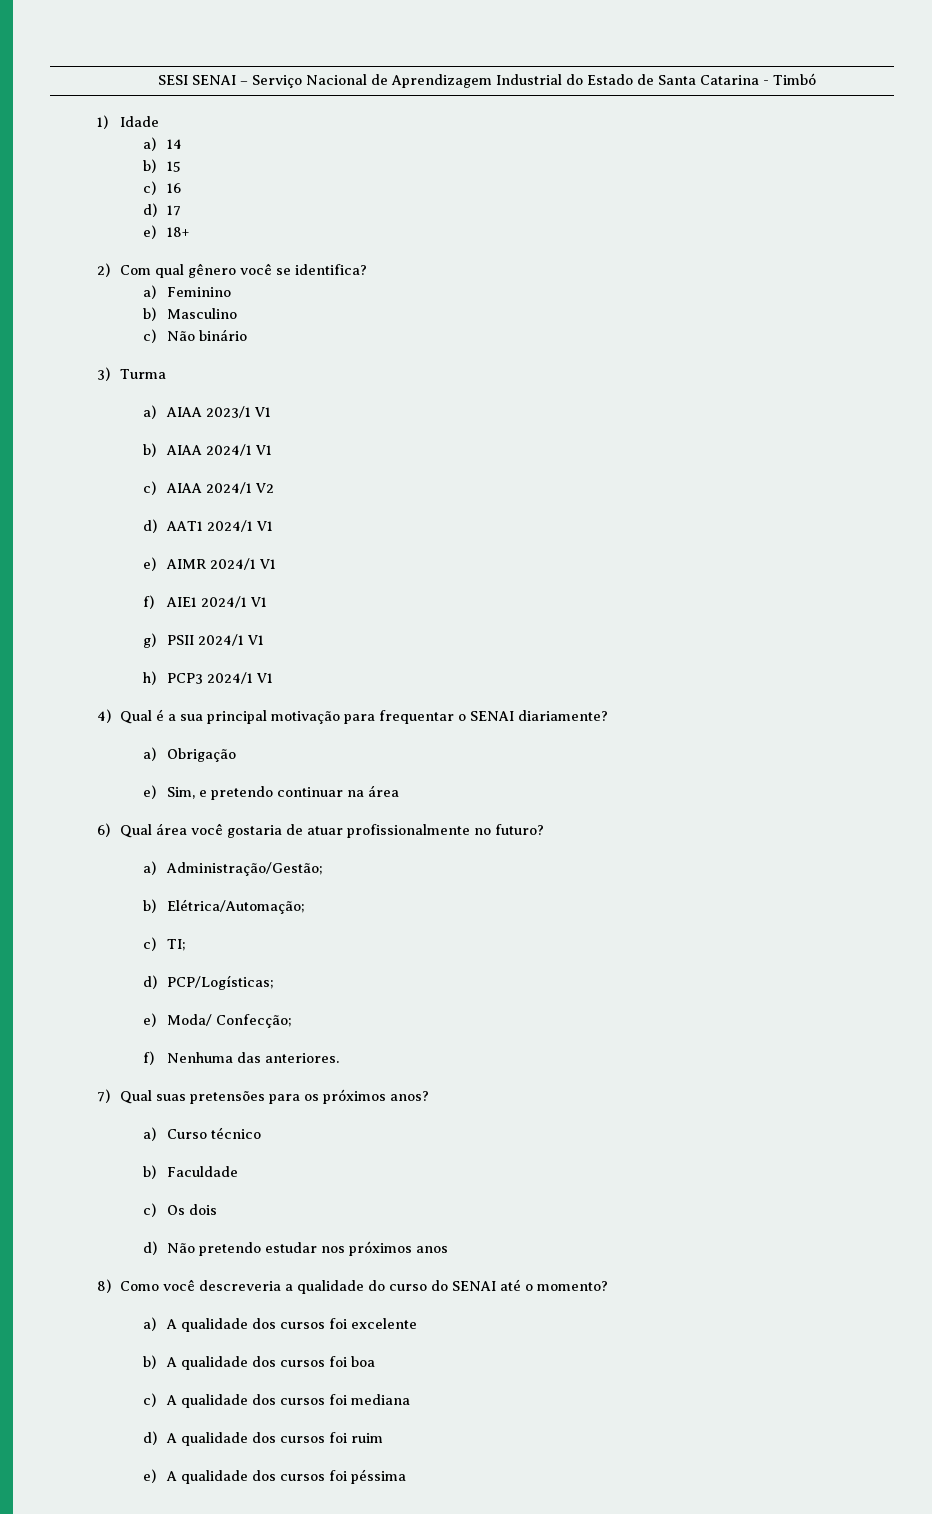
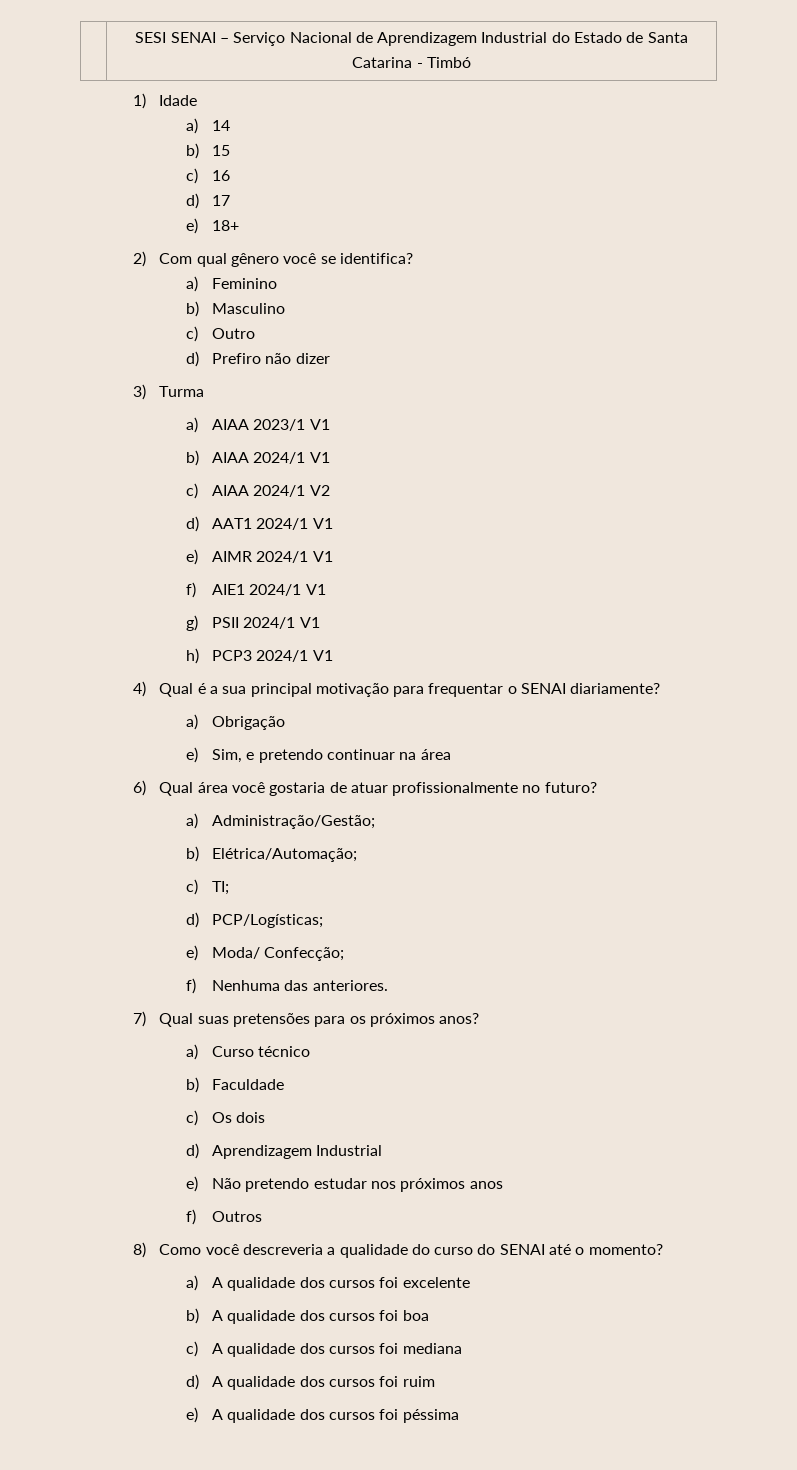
[166,329,247,341] Não binário -> [212,328,256,339] [185,351,330,367] Outro // d) Prefiro não dizer
(158, 1248) none -> [212,1145,383,1159] [185,1176,198,1192] Aprendizagem Industrial // e)
(448, 1249) none -> [185,1209,263,1225] // f) Outros

